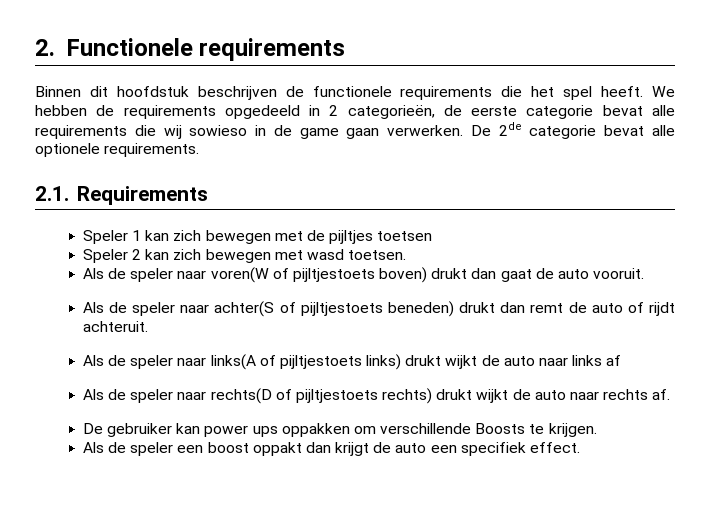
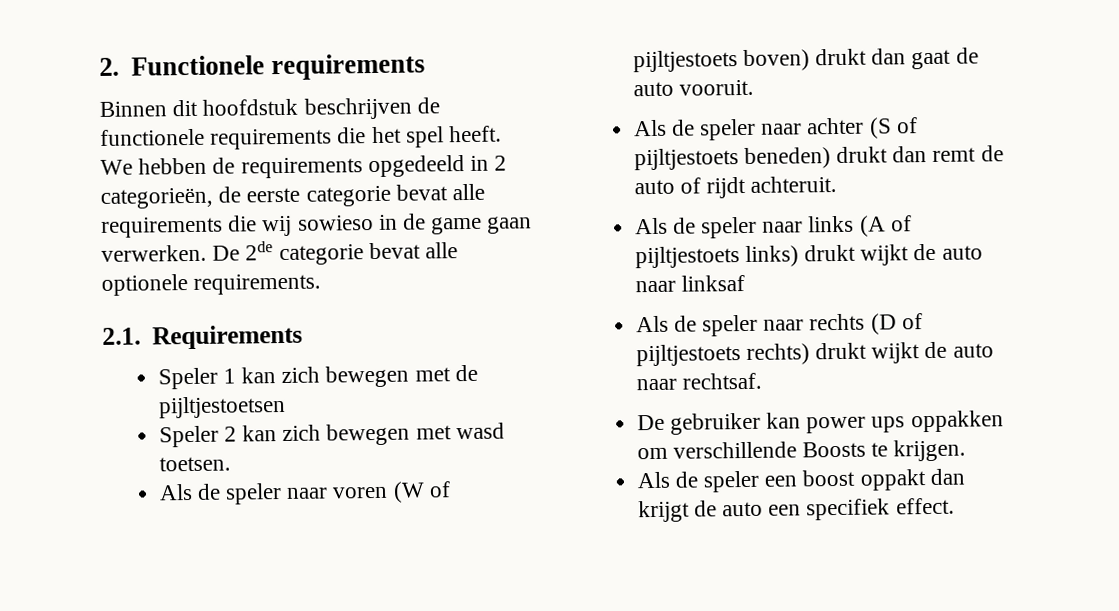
[329,230,433,244] pijltjes toetsen -> [157,395,286,419] pijltjestoetsen
[210,267,269,283] voren(W -> [332,481,425,503] voren (W
[214,301,275,317] achter(S -> [806,117,892,139] achter (S
[210,354,256,370] links(A -> [808,215,886,237] links (A
[572,355,622,366] [82,388,272,404] links af // Als de speler naar rechts(D -> [680,274,745,292] [635,313,897,337] linksaf // Als de speler naar rechts (D
[603,389,671,400] rechts af. -> [681,372,762,390] rechtsaf.

